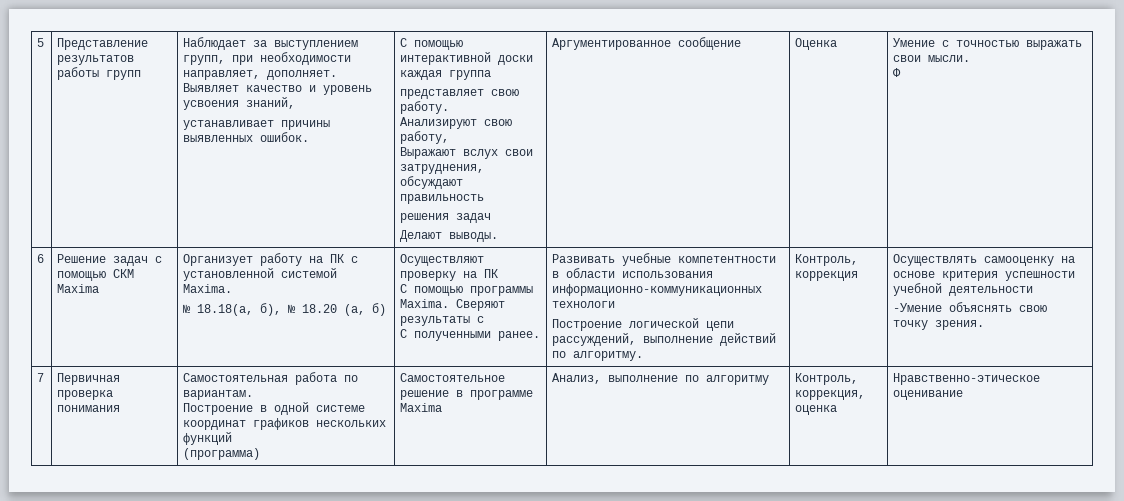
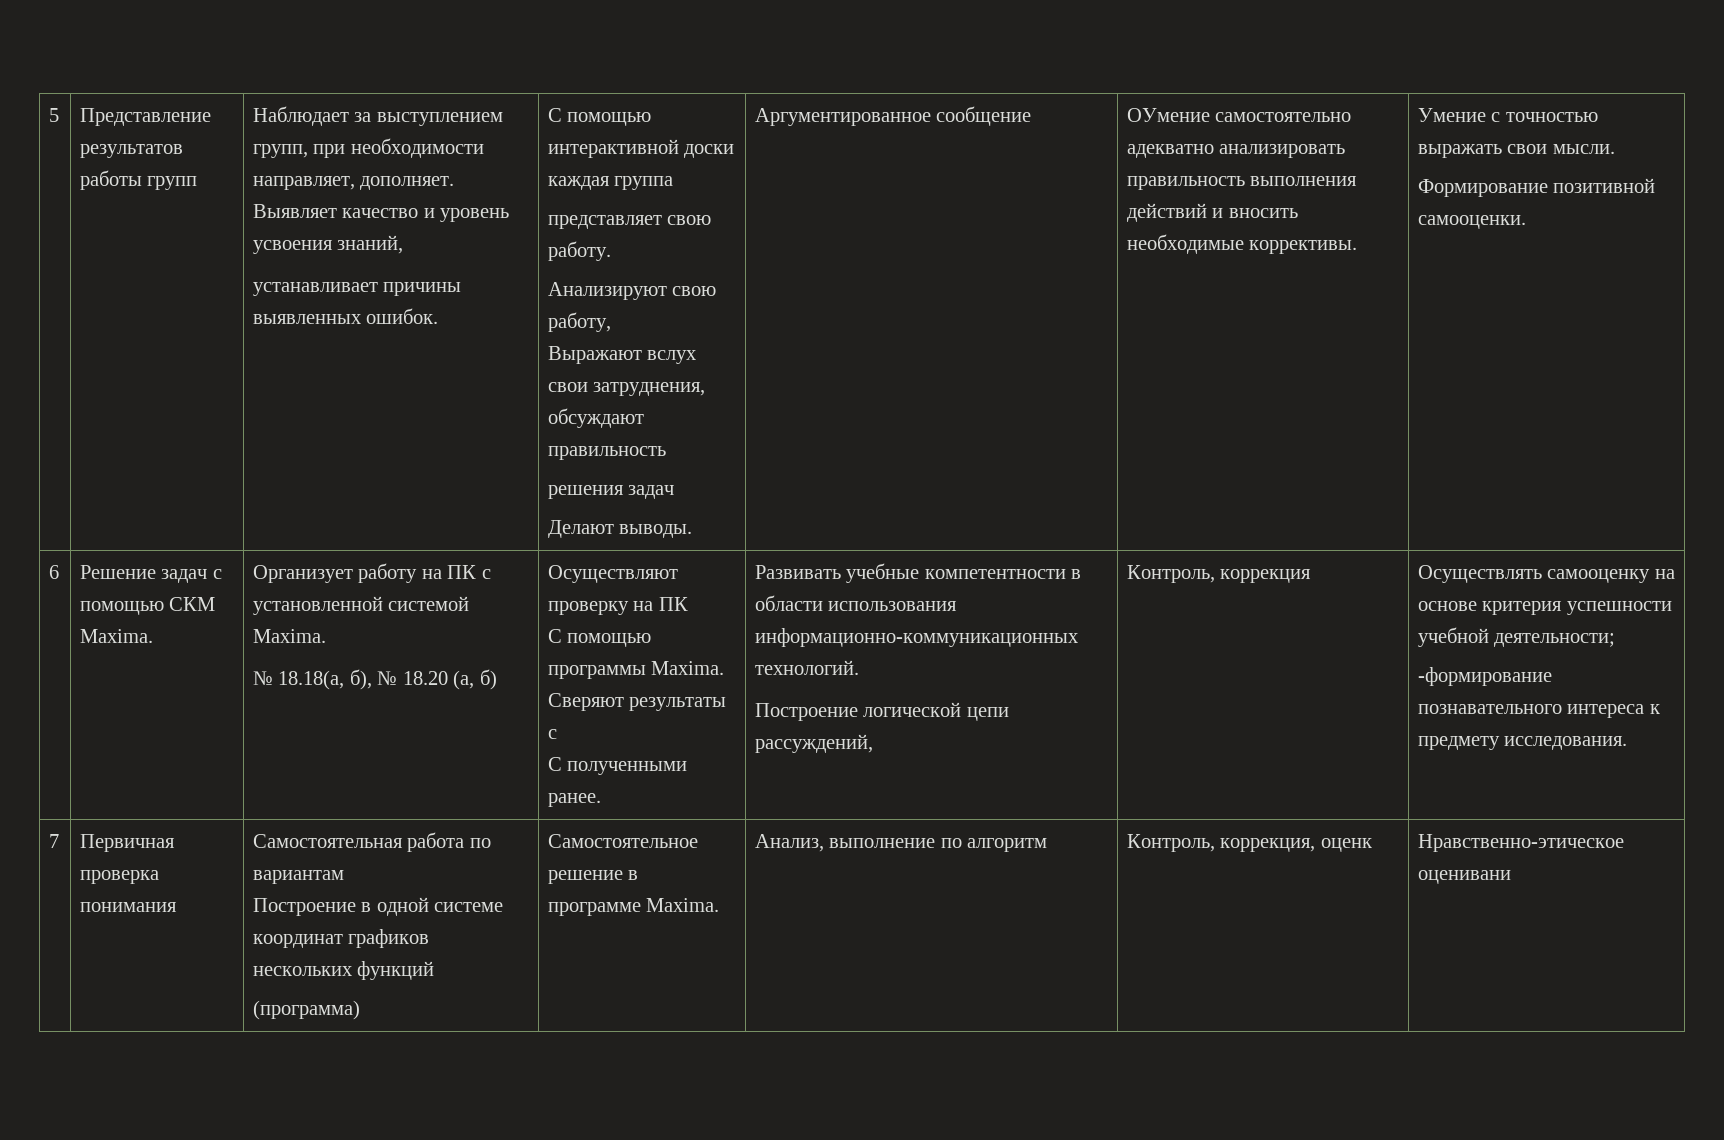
[795,38,838,50] Оценка -> [1126,108,1352,122] [1126,144,1346,158] [1126,176,1358,190] [1126,203,1298,222] [1126,234,1358,254] ОУмение самостоятельно адекватно анализировать правильность выполнения действий и вносить необходимые коррективы.
[893,68,902,77] Ф -> [1417,178,1656,197] [1417,215,1526,229] Формирование позитивной самооценки.
[57,284,100,293] Maxima -> [79,629,153,643] Maxima.
[552,301,616,308] технологи -> [754,660,859,675] технологий.
[643,333,777,346] [552,351,644,361] выполнение действий по алгоритму. -> (873, 743) none
[949,286,1034,296] [893,302,1048,312] [893,320,985,330] деятельности // -Умение объяснять свою точку зрения. -> [1494,633,1616,647] [1417,667,1552,686] [1417,704,1660,718] [1417,736,1628,750] деятельности; // -формирование познавательного интереса к предмету исследования.
[183,390,254,400] вариантам. -> [252,870,344,884] вариантам
[400,403,443,412] Maxima -> [646,898,720,912] Maxima.
[706,375,770,385] алгоритму -> [967,838,1048,852] алгоритм
[795,405,838,415] оценка -> [1320,838,1372,852] оценк
[893,390,964,400] оценивание -> [1417,870,1511,884] оценивани

